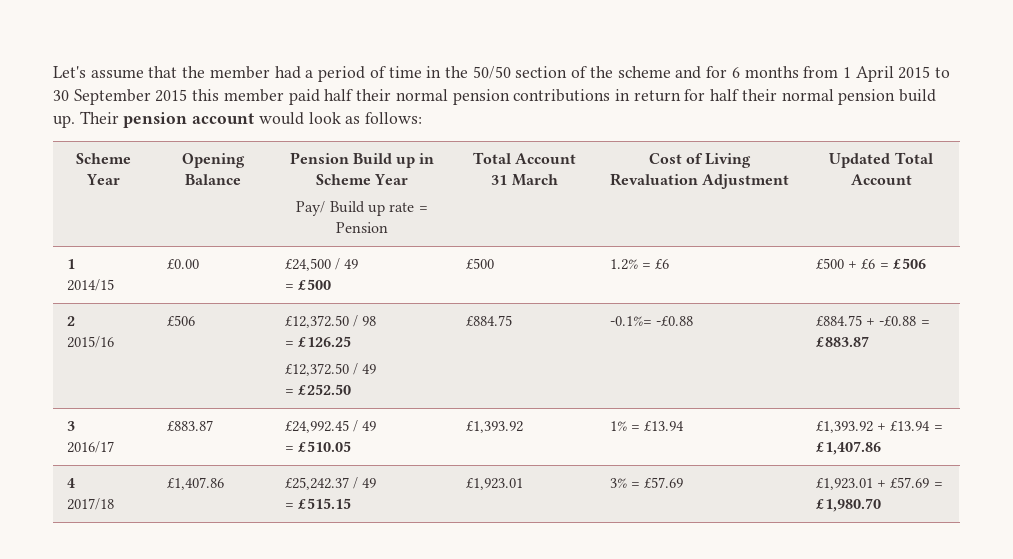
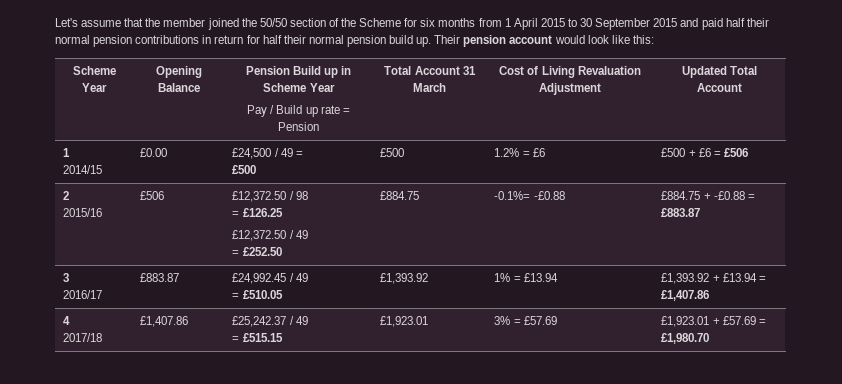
[274,66,442,82] had a period of time in -> [207,18,239,30] joined
[617,66,740,79] scheme and for 6 -> [359,18,436,27] Scheme for six
[192,89,284,102] this member -> [680,18,699,27] and
[345,112,423,124] as follows: -> [611,35,654,44] like this:
[296,201,326,216] Pay/ -> [247,105,275,117] Pay /
[284,284,294,290] // = -> [295,151,303,157] = //

